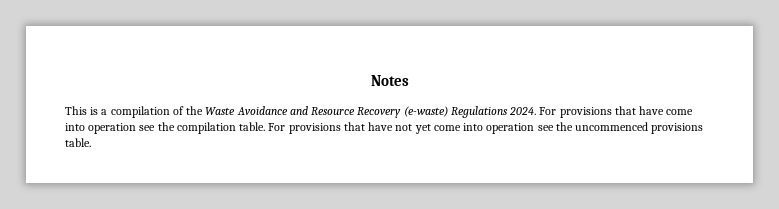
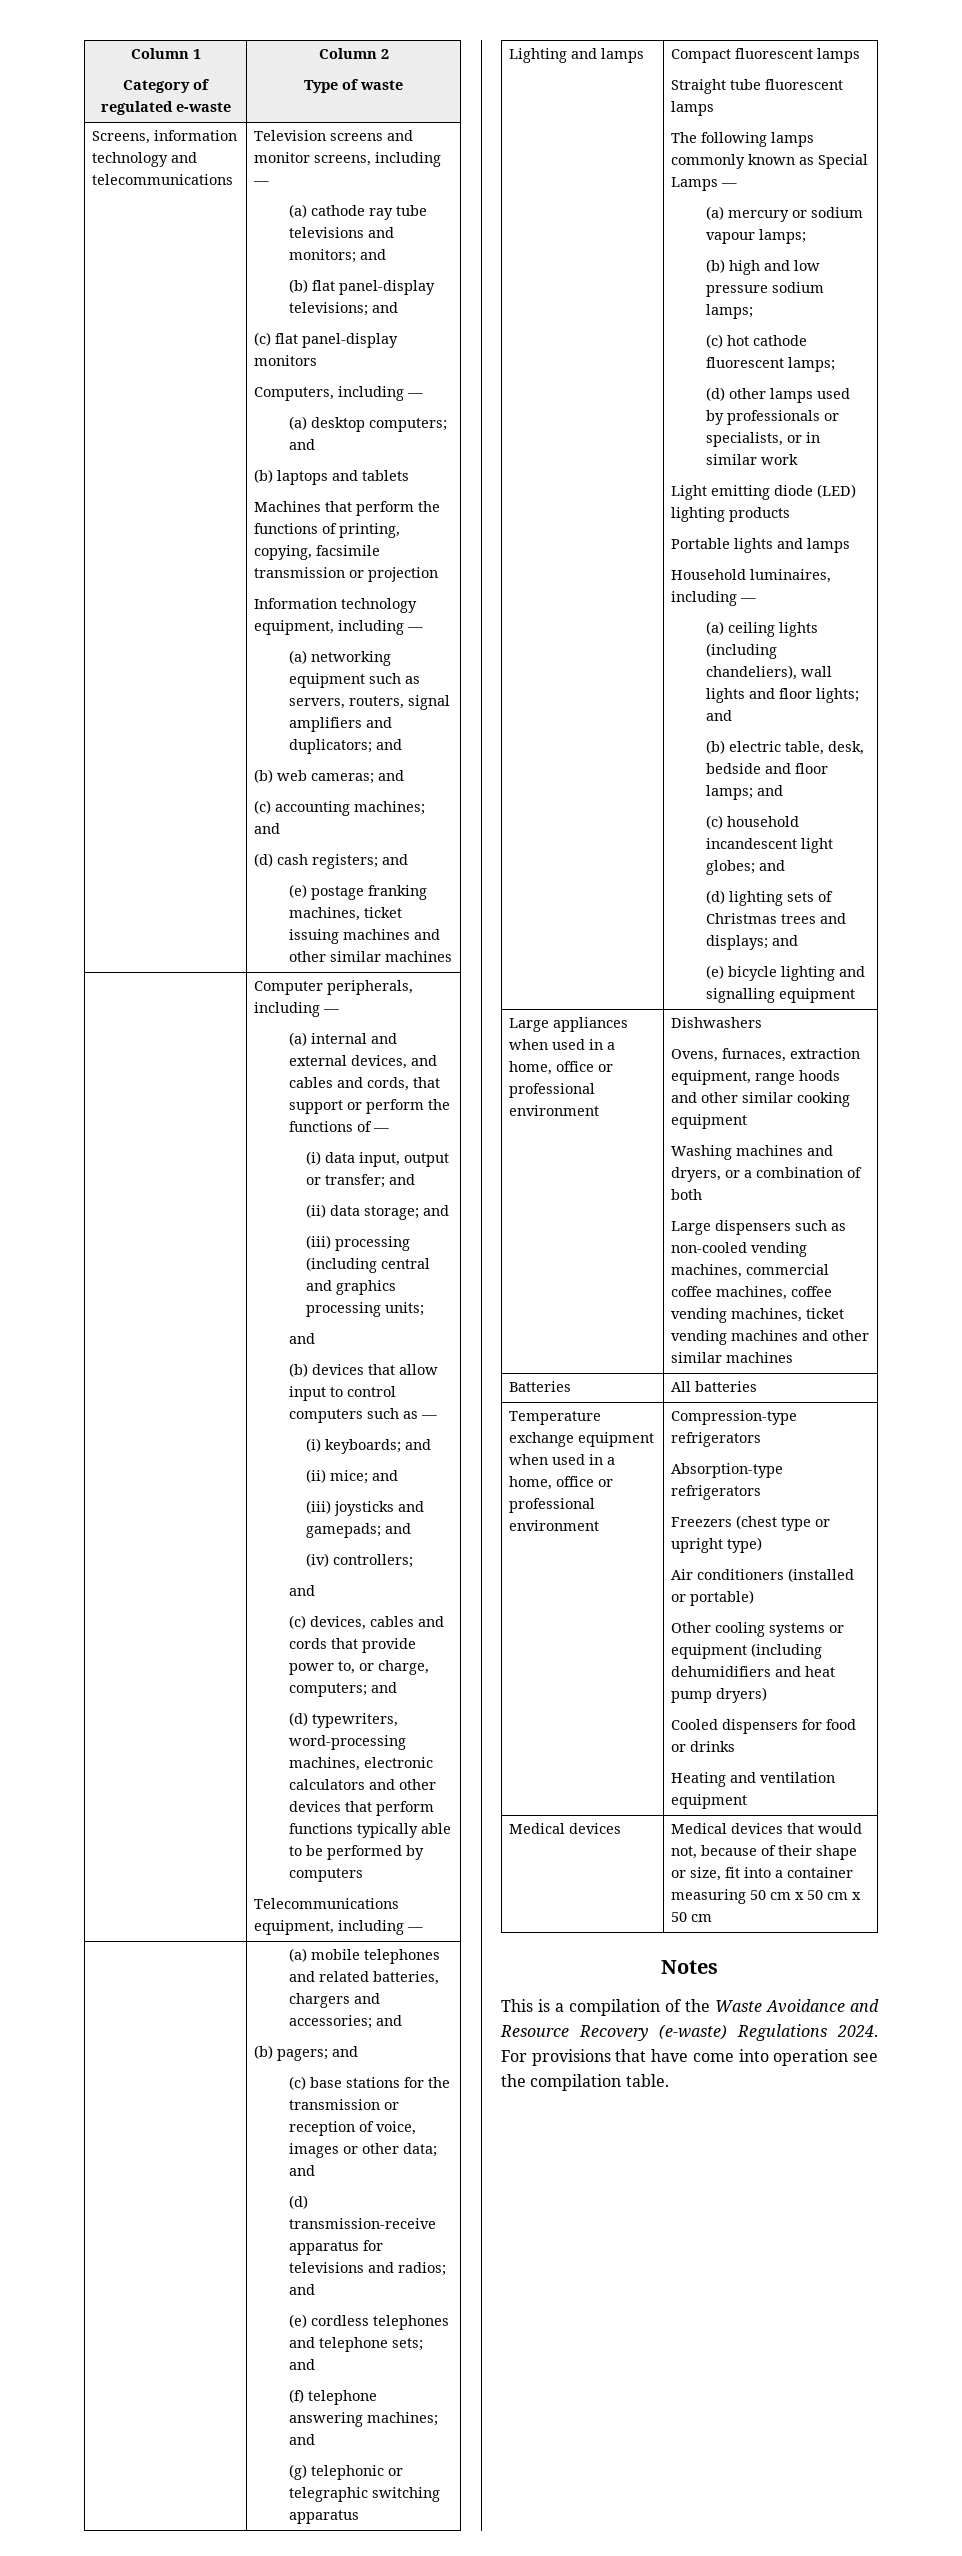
(370, 80) none -> [130,48,201,59] [123,79,209,93] [100,101,231,115] [318,48,389,59] [304,79,403,93] [92,130,238,144] [92,152,198,167] [92,174,234,185] [254,130,414,141] [254,152,442,167] [253,181,270,185] [288,204,427,220] [288,227,394,238] [288,249,386,263] [288,279,435,295] [288,302,398,316] [254,332,399,348] [254,355,318,366] [254,386,424,401] [288,416,447,432] [288,439,315,450] [254,469,410,485] [254,501,441,516] [254,523,401,538] [254,545,381,560] [254,567,439,582] [254,598,418,613] [254,620,424,635] [288,650,391,666] [288,673,420,688] [288,695,450,710] [288,717,392,732] [288,739,402,754] [254,769,405,784] [254,800,426,816] [254,823,281,834] [254,853,409,869] [288,884,427,900] [288,907,402,921] [288,929,440,944] [288,951,452,962] [254,980,414,995] [254,1002,340,1017] [288,1032,397,1046] [288,1055,437,1069] [288,1077,440,1091] [288,1099,450,1114] [288,1121,389,1132] [305,1151,449,1167] [305,1174,415,1188] [305,1204,449,1220] [305,1235,410,1251] [305,1257,430,1273] [305,1280,396,1295] [305,1302,424,1317] [288,1333,315,1344] [288,1363,438,1377] [288,1386,396,1401] [288,1408,437,1423] [305,1438,431,1454] [305,1469,398,1484] [305,1500,424,1516] [305,1523,411,1538] [305,1553,413,1568] [288,1585,315,1596] [288,1615,444,1630] [288,1638,416,1653] [288,1660,429,1675] [288,1682,397,1697] [288,1712,398,1728] [288,1735,406,1750] [288,1757,433,1771] [288,1779,436,1790] [288,1801,434,1816] [288,1823,451,1838] [288,1845,424,1860] [288,1868,363,1882] [254,1898,400,1909] [254,1920,424,1935] [288,1948,440,1964] [288,1971,439,1985] [288,1993,380,2008] [288,2015,402,2029] [254,2045,359,2061] [288,2076,450,2090] [288,2099,399,2110] [288,2121,416,2136] [288,2143,437,2158] [288,2165,315,2176] [288,2195,308,2209] [288,2218,436,2229] [288,2240,383,2255] [288,2262,446,2276] [288,2284,315,2295] [288,2314,449,2330] [288,2337,423,2352] [288,2359,315,2370] [288,2389,377,2405] [288,2412,438,2427] [288,2434,315,2445] [288,2464,403,2480] [288,2487,440,2502] [288,2510,359,2524] [509,48,645,63] [671,48,861,63] [671,79,844,94] [671,101,715,116] [671,132,815,147] [671,154,869,169] [671,177,738,191] [705,206,863,222] [705,229,806,244] [705,259,820,275] [705,282,824,297] [705,304,753,319] [705,334,807,348] [705,357,835,372] [705,387,850,403] [705,410,839,425] [705,432,820,447] [705,454,798,465] [671,484,857,500] [671,507,791,522] [671,538,851,553] [671,569,832,583] [671,591,757,606] [705,621,818,637] [705,643,777,659] [705,665,832,680] [705,688,859,703] [705,710,732,721] [705,740,864,755] [705,763,828,774] [705,785,783,800] [705,815,799,829] [705,838,833,853] [705,860,785,875] [705,890,833,906] [705,913,846,924] [705,935,798,950] [705,965,865,981] [705,988,855,1003] [509,1017,629,1032] [509,1039,616,1050] [509,1061,614,1075] [509,1083,596,1098] [509,1105,600,1116] [671,1017,763,1028] [671,1048,861,1062] [671,1070,841,1085] [671,1092,851,1107] [671,1114,748,1129] [671,1145,834,1160] [671,1167,863,1182] [671,1189,703,1200] [671,1220,847,1235] [671,1242,808,1257] [671,1264,830,1278] [671,1286,833,1300] [671,1308,845,1323] [671,1330,870,1345] [671,1352,794,1363] [509,1381,572,1392] [671,1381,758,1392] [509,1411,602,1425] [509,1432,655,1447] [509,1454,616,1465] [509,1476,614,1490] [509,1498,596,1513] [509,1520,600,1531] [671,1410,798,1425] [671,1432,762,1447] [671,1463,784,1478] [671,1485,762,1500] [671,1515,831,1531] [671,1537,763,1553] [671,1568,855,1582] [671,1590,755,1606] [671,1622,845,1637] [671,1643,823,1659] [671,1666,836,1677] [671,1687,768,1703] [671,1719,857,1734] [671,1741,736,1752] [671,1772,836,1787] [671,1794,748,1809] [509,1823,622,1834] [671,1823,863,1834] [671,1845,858,1860] [671,1867,854,1881] [671,1889,862,1904] [671,1912,713,1922] Column 1 // Category of regulated e-waste | Column 2 // Type of waste // Screens, information technology and telecommunications | Television screens and monitor screens, including — // (a) cathode ray tube televisions and monitors; and // (b) flat panel-display televisions; and // (c) flat panel-display monitors // Computers, including — // (a) desktop computers; and // (b) laptops and tablets // Machines that perform the functions of printing, copying, facsimile transmission or projection // Information technology equipment, including — // (a) networking equipment such as servers, routers, signal amplifiers and duplicators; and // (b) web cameras; and // (c) accounting machines; and // (d) cash registers; and // (e) postage franking machines, ticket issuing machines and other similar machines // | Computer peripherals, including — // (a) internal and external devices, and cables and cords, that support or perform the functions of — // (i) data input, output or transfer; and // (ii) data storage; and // (iii) processing (including central and graphics processing units; // and // (b) devices that allow input to control computers such as — // (i) keyboards; and // (ii) mice; and // (iii) joysticks and gamepads; and // (iv) controllers; // and // (c) devices, cables and cords that provide power to, or charge, computers; and // (d) typewriters, word-processing machines, electronic calculators and other devices that perform functions typically able to be performed by computers // Telecommunications equipment, including — // | (a) mobile telephones and related batteries, chargers and accessories; and // (b) pagers; and // (c) base stations for the transmission or reception of voice, images or other data; and // (d) transmission-receive apparatus for televisions and radios; and // (e) cordless telephones and telephone sets; and // (f) telephone answering machines; and // (g) telephonic or telegraphic switching apparatus // Lighting and lamps | Compact fluorescent lamps // Straight tube fluorescent lamps // The following lamps commonly known as Special Lamps — // (a) mercury or sodium vapour lamps; // (b) high and low pressure sodium lamps; // (c) hot cathode fluorescent lamps; // (d) other lamps used by professionals or specialists, or in similar work // Light emitting diode (LED) lighting products // Portable lights and lamps // Household luminaires, including — // (a) ceiling lights (including chandeliers), wall lights and floor lights; and // (b) electric table, desk, bedside and floor lamps; and // (c) household incandescent light globes; and // (d) lighting sets of Christmas trees and displays; and // (e) bicycle lighting and signalling equipment // Large appliances when used in a home, office or professional environment | Dishwashers // Ovens, furnaces, extraction equipment, range hoods and other similar cooking equipment // Washing machines and dryers, or a combination of both // Large dispensers such as non-cooled vending machines, commercial coffee machines, coffee vending machines, ticket vending machines and other similar machines // Batteries | All batteries // Temperature exchange equipment when used in a home, office or professional environment | Compression-type refrigerators // Absorption-type refrigerators // Freezers (chest type or upright type) // Air conditioners (installed or portable) // Other cooling systems or equipment (including dehumidifiers and heat pump dryers) // Cooled dispensers for food or drinks // Heating and ventilation equipment // Medical devices | Medical devices that would not, because of their shape or size, fit into a container measuring 50 cm x 50 cm x 50 cm //
[268,122,704,134] [65,138,91,147] For provisions that have not yet come into operation see the uncommenced provisions table. -> (669, 2080) none

